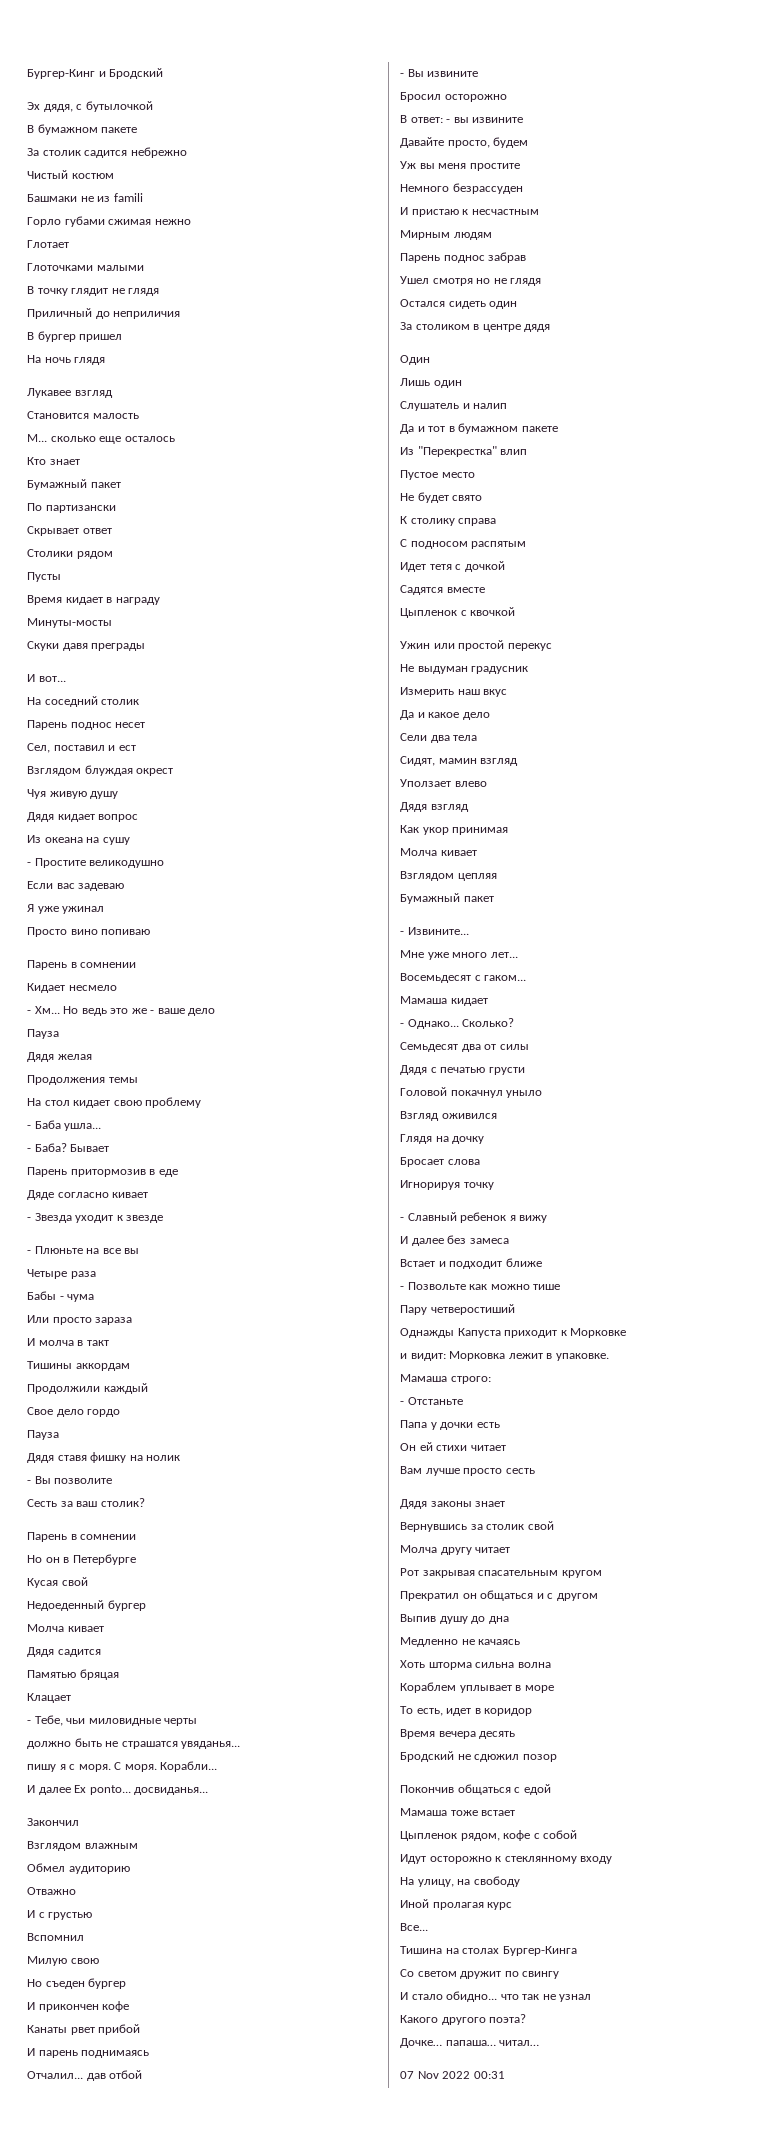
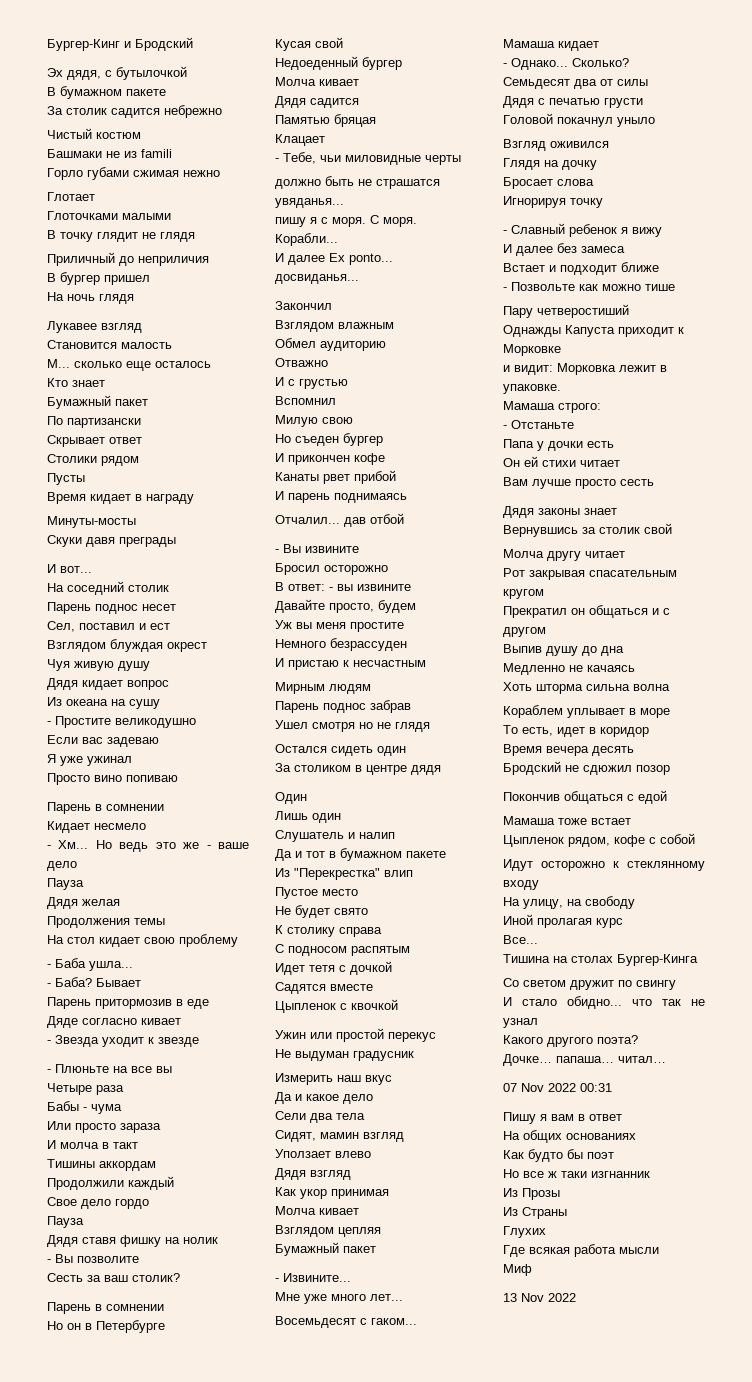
(505, 2075) none -> [503,1112,622,1124] [503,1130,636,1143] [503,1149,614,1162] [503,1169,650,1178] [503,1188,560,1200] [503,1207,567,1219] [503,1226,546,1238] [503,1244,659,1257] [503,1264,532,1276] [503,1293,576,1302] // Пишу я вам в ответ // На общих основаниях // Как будто бы поэт // Но все ж таки изгнанник // Из Прозы // Из Страны // Глухих // Где всякая работа мысли // Миф // 13 Nov 2022

